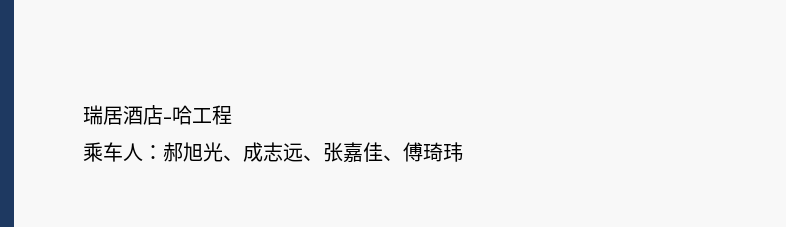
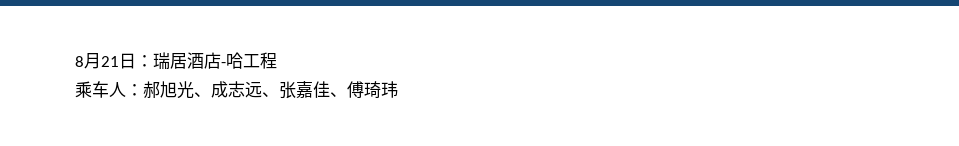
(83, 115) none -> [75,53,153,69] 8月21日：

